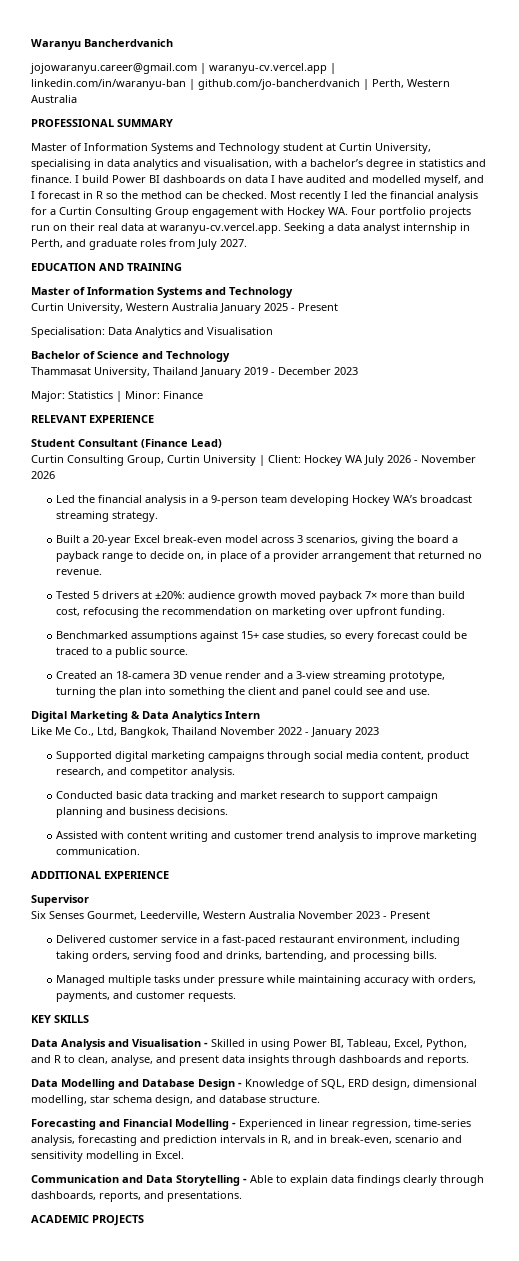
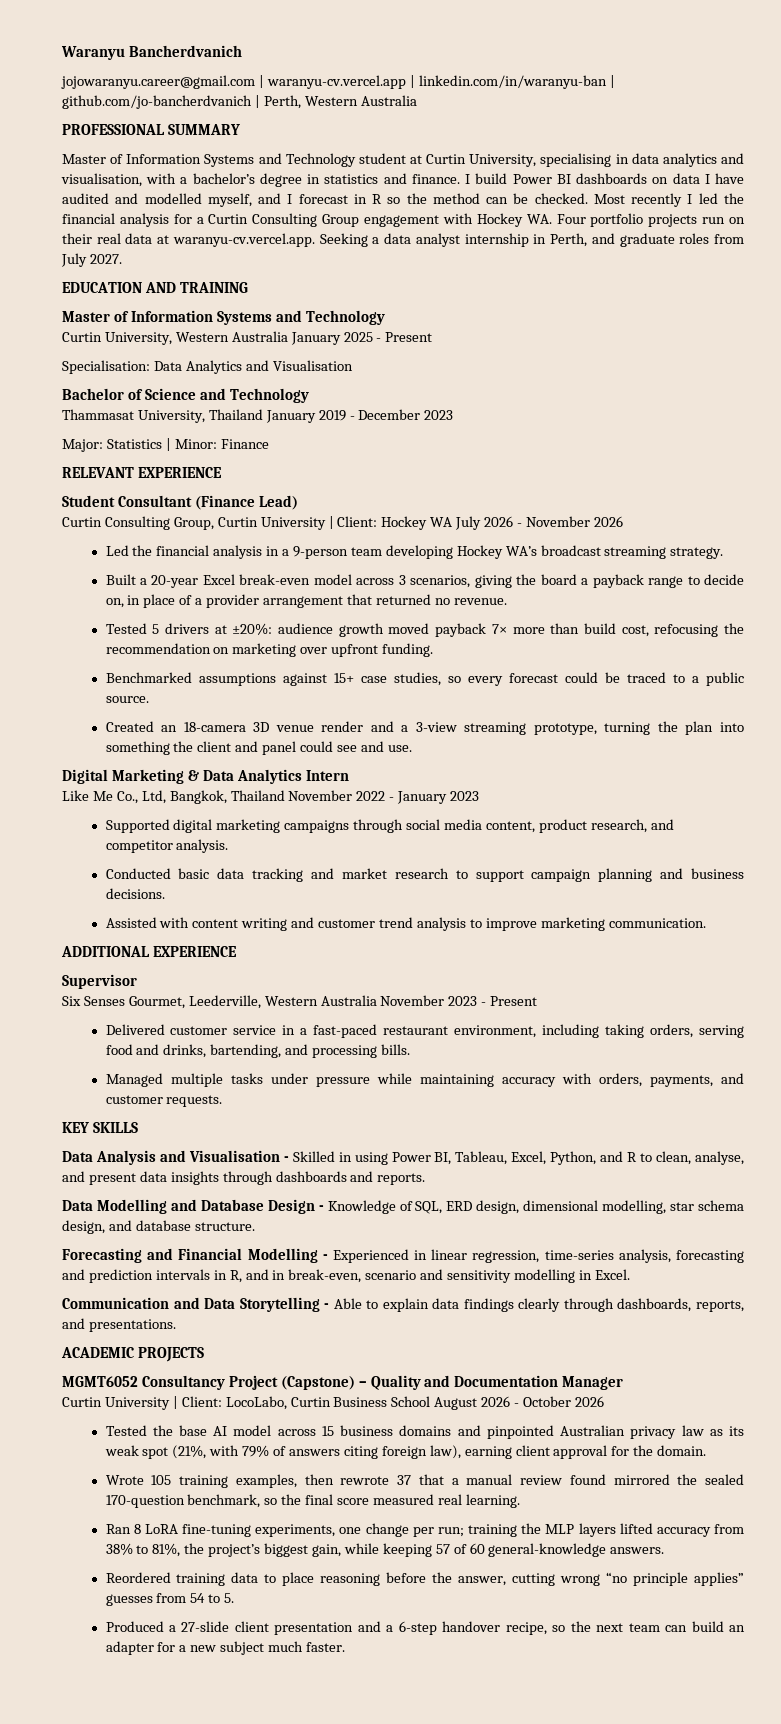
(144, 1220) none -> [62,1375,624,1390] [62,1396,604,1410] [105,1425,744,1439] [104,1445,707,1459] [105,1474,745,1488] [105,1494,520,1508] [105,1523,744,1537] [105,1543,665,1557] [105,1572,744,1586] [105,1593,235,1606] [105,1621,746,1635] [105,1641,346,1655] // MGMT6052 Consultancy Project (Capstone) – Quality and Documentation Manager // Curtin University | Client: LocoLabo, Curtin Business School August 2026 - October 2026 // Tested the base AI model across 15 business domains and pinpointed Australian privacy law as its weak spot (21%, with 79% of answers citing foreign law), earning client approval for the domain. // Wrote 105 training examples, then rewrote 37 that a manual review found mirrored the sealed 170-question benchmark, so the final score measured real learning. // Ran 8 LoRA fine-tuning experiments, one change per run; training the MLP layers lifted accuracy from 38% to 81%, the project’s biggest gain, while keeping 57 of 60 general-knowledge answers. // Reordered training data to place reasoning before the answer, cutting wrong “no principle applies” guesses from 54 to 5. // Produced a 27-slide client presentation and a 6-step handover recipe, so the next team can build an adapter for a new subject much faster.

